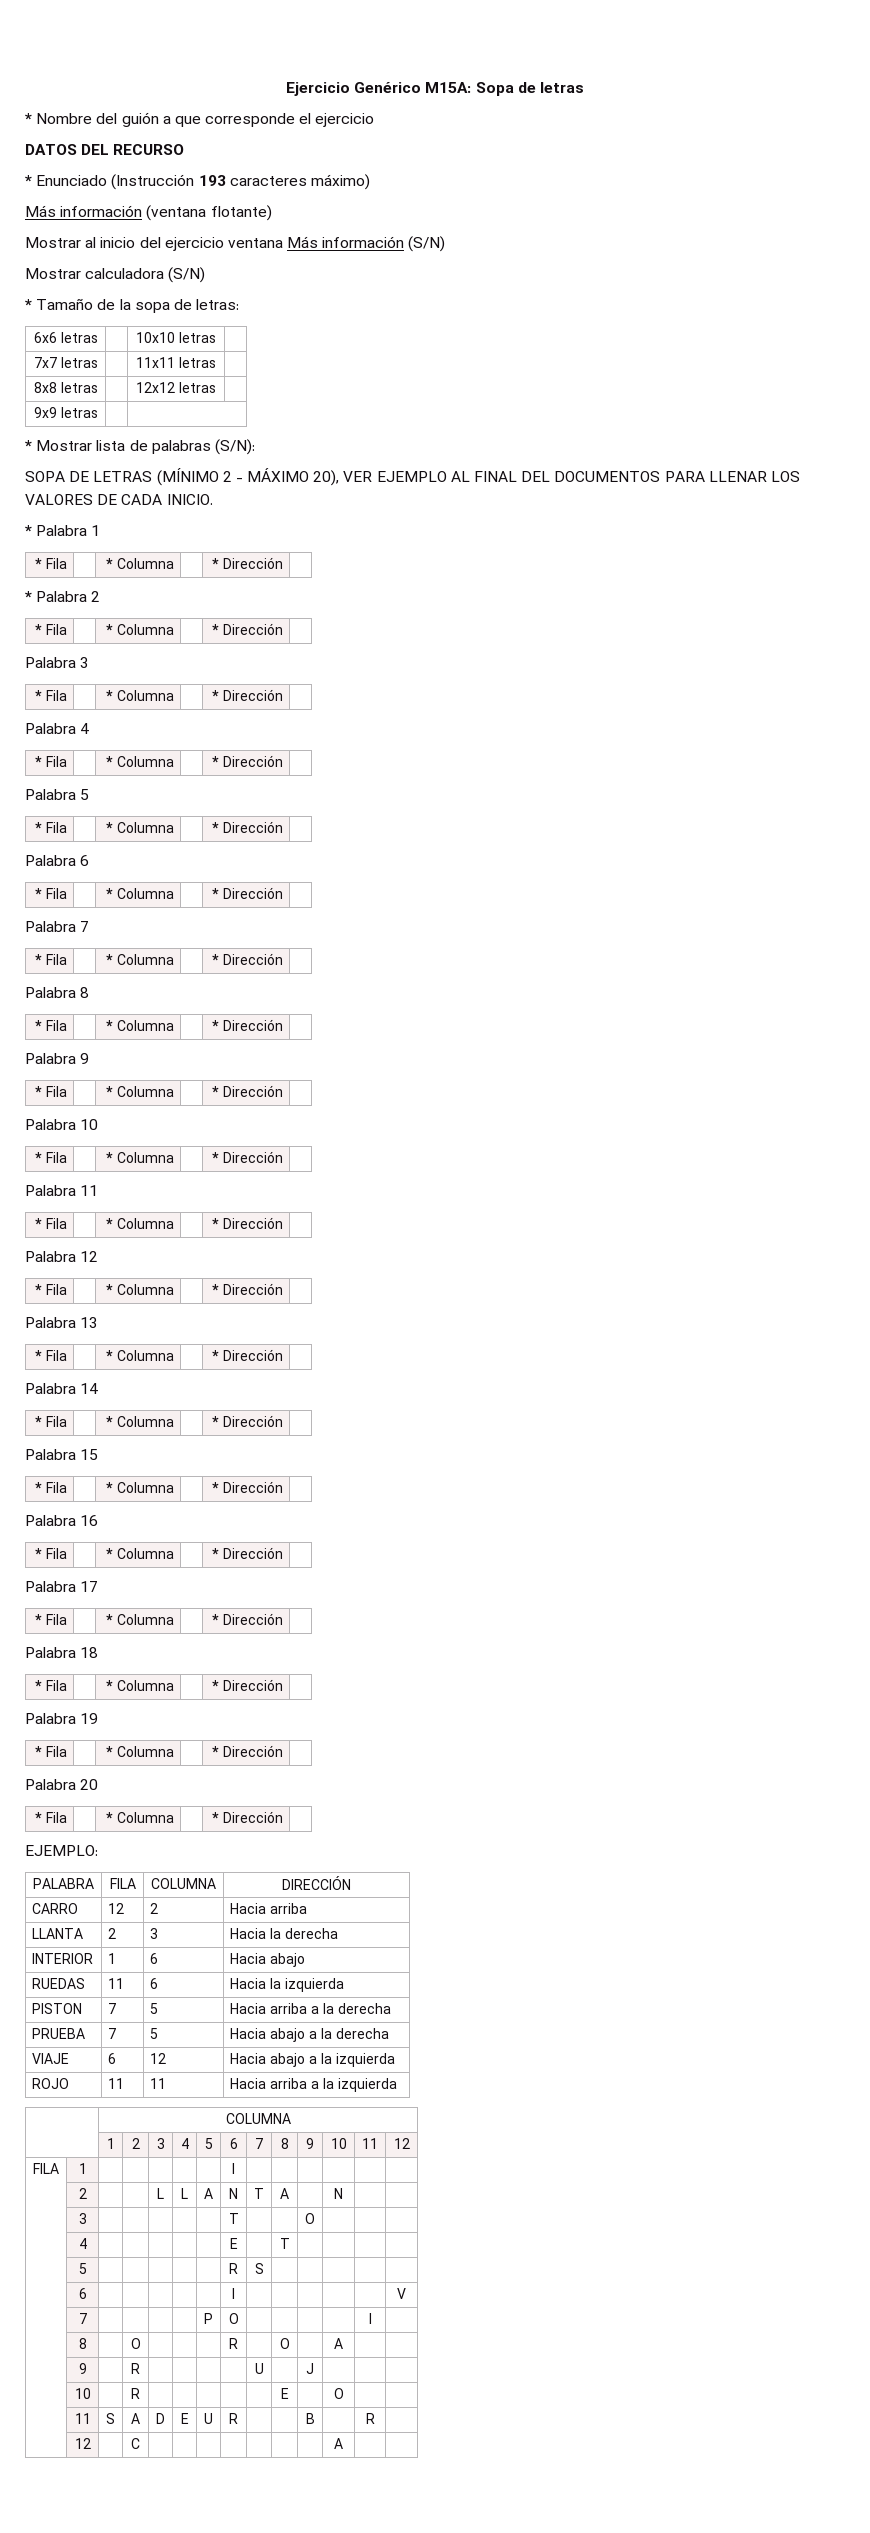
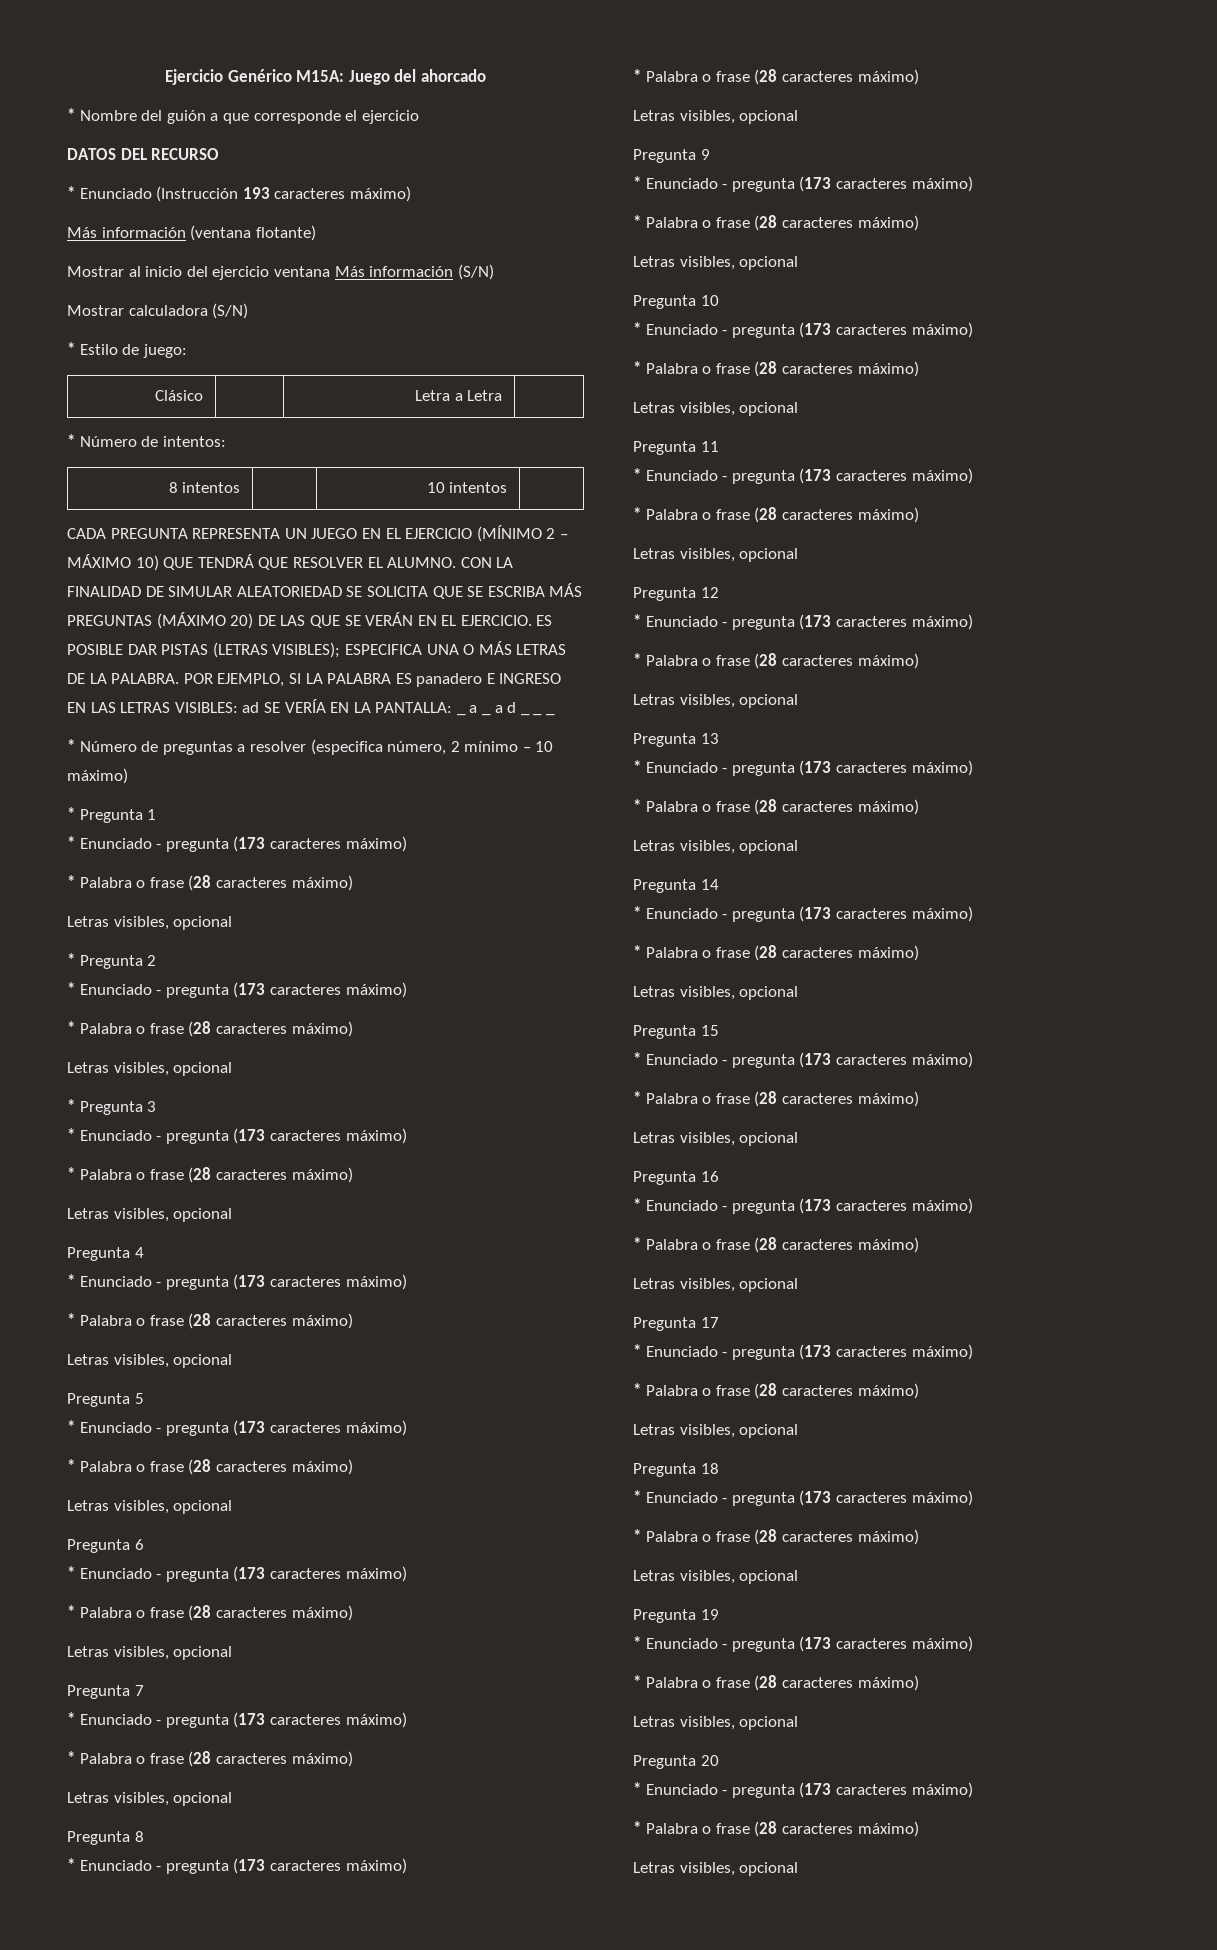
[475,82,584,96] Sopa de letras -> [348,69,486,85] Juego del ahorcado
[36,298,240,313] [33,332,98,343] [136,332,216,343] [33,357,98,368] [136,357,216,368] [33,382,98,393] [136,382,216,393] [33,407,98,418] [25,439,255,455] [25,468,800,486] [25,494,213,505] [25,525,101,536] [34,558,67,569] [105,558,174,569] [211,557,283,569] [25,591,101,602] [34,624,67,635] [105,624,174,635] [211,623,283,635] [25,657,90,668] [34,690,67,701] [105,690,174,701] [211,689,283,701] [25,723,90,734] [34,756,67,767] [105,756,174,767] [211,755,283,767] [25,789,90,800] [34,822,67,833] [105,822,174,833] [211,821,283,833] [25,855,90,866] [34,888,67,899] [105,888,174,899] [211,887,283,899] [25,921,90,932] [34,954,67,965] [105,954,174,965] [211,953,283,965] [25,987,90,998] [34,1020,67,1031] [105,1020,174,1031] [211,1019,283,1031] [25,1053,90,1064] [34,1086,67,1097] [105,1086,174,1097] [211,1085,283,1097] [25,1119,99,1130] [34,1152,67,1163] [105,1152,174,1163] [211,1151,283,1163] [25,1185,99,1196] [34,1218,67,1229] [105,1218,174,1229] [211,1217,283,1229] [25,1251,99,1262] [34,1284,67,1295] [105,1284,174,1295] [211,1283,283,1295] [25,1317,99,1328] [34,1350,67,1361] [105,1350,174,1361] [211,1349,283,1361] [25,1383,99,1394] [34,1416,67,1427] [105,1416,174,1427] [211,1415,283,1427] [25,1449,99,1460] [34,1482,67,1493] [105,1482,174,1493] [211,1481,283,1493] [25,1515,99,1526] [34,1548,67,1559] [105,1548,174,1559] [211,1547,283,1559] [25,1581,99,1592] [34,1614,67,1625] [105,1614,174,1625] [211,1613,283,1625] [25,1647,99,1658] [34,1680,67,1691] [105,1680,174,1691] [211,1679,283,1691] [25,1713,99,1724] [34,1746,67,1757] [105,1746,174,1757] [211,1745,283,1757] [25,1779,99,1790] [34,1812,67,1823] [105,1812,174,1823] [211,1811,283,1823] [25,1845,98,1856] [33,1878,94,1889] [109,1878,136,1889] [151,1878,216,1889] [282,1876,351,1890] [32,1903,79,1914] [108,1903,125,1914] [150,1903,159,1914] [230,1903,308,1914] [32,1928,84,1939] [108,1928,117,1939] [150,1928,159,1939] [230,1928,339,1939] [32,1953,94,1964] [108,1953,117,1964] [150,1953,159,1964] [230,1953,306,1967] [32,1978,86,1989] [108,1978,125,1989] [150,1978,159,1989] [230,1978,345,1992] [32,2003,83,2014] [108,2003,117,2014] [150,2003,159,2014] [230,2003,392,2014] [32,2028,86,2039] [108,2028,117,2039] [150,2028,159,2039] [230,2028,390,2042] [32,2053,70,2064] [108,2053,117,2064] [150,2053,167,2064] [230,2053,396,2067] [32,2078,70,2089] [108,2078,125,2089] [150,2078,167,2089] [230,2078,398,2092] [225,2113,291,2124] [106,2138,115,2149] [131,2138,140,2149] [156,2138,165,2149] [180,2138,189,2149] [204,2138,213,2149] [229,2138,238,2149] [255,2138,263,2149] [280,2138,289,2149] [306,2138,314,2149] [330,2138,347,2149] [362,2138,378,2149] [393,2138,410,2149] [33,2163,59,2174] [78,2163,87,2174] [232,2163,235,2174] [78,2188,87,2199] [157,2188,164,2199] [181,2188,188,2199] [204,2188,213,2199] [229,2188,238,2199] [254,2188,264,2199] [280,2188,289,2199] [334,2188,343,2199] [78,2213,87,2224] [228,2213,239,2224] [305,2213,315,2224] [78,2238,87,2249] [229,2238,238,2249] [279,2238,290,2249] [78,2263,87,2274] [229,2263,238,2274] [254,2263,264,2274] [78,2288,87,2299] [232,2288,235,2299] [397,2288,406,2299] [78,2313,87,2324] [204,2313,213,2324] [228,2313,239,2324] [368,2313,372,2324] [78,2338,87,2349] [130,2338,141,2349] [229,2338,238,2349] [279,2338,290,2349] [334,2338,343,2349] [78,2363,87,2374] [131,2363,140,2374] [254,2363,264,2374] [306,2363,314,2374] [74,2388,91,2399] [131,2388,140,2399] [280,2388,289,2399] [333,2388,344,2399] [74,2413,91,2424] [106,2413,115,2424] [131,2413,140,2424] [156,2413,165,2424] [180,2413,189,2424] [204,2413,213,2424] [229,2413,238,2424] [305,2413,315,2424] [365,2413,375,2424] [74,2438,91,2449] [131,2438,140,2449] [334,2438,343,2449] Tamaño de la sopa de letras: // 6x6 letras | | 10x10 letras | // 7x7 letras | | 11x11 letras | // 8x8 letras | | 12x12 letras | // 9x9 letras | | // * Mostrar lista de palabras (S/N): // SOPA DE LETRAS (MÍNIMO 2 - MÁXIMO 20), VER EJEMPLO AL FINAL DEL DOCUMENTOS PARA LLENAR LOS VALORES DE CADA INICIO. // * Palabra 1 // * Fila | | * Columna | | * Dirección | // * Palabra 2 // * Fila | | * Columna | | * Dirección | // Palabra 3 // * Fila | | * Columna | | * Dirección | // Palabra 4 // * Fila | | * Columna | | * Dirección | // Palabra 5 // * Fila | | * Columna | | * Dirección | // Palabra 6 // * Fila | | * Columna | | * Dirección | // Palabra 7 // * Fila | | * Columna | | * Dirección | // Palabra 8 // * Fila | | * Columna | | * Dirección | // Palabra 9 // * Fila | | * Columna | | * Dirección | // Palabra 10 // * Fila | | * Columna | | * Dirección | // Palabra 11 // * Fila | | * Columna | | * Dirección | // Palabra 12 // * Fila | | * Columna | | * Dirección | // Palabra 13 // * Fila | | * Columna | | * Dirección | // Palabra 14 // * Fila | | * Columna | | * Dirección | // Palabra 15 // * Fila | | * Columna | | * Dirección | // Palabra 16 // * Fila | | * Columna | | * Dirección | // Palabra 17 // * Fila | | * Columna | | * Dirección | // Palabra 18 // * Fila | | * Columna | | * Dirección | // Palabra 19 // * Fila | | * Columna | | * Dirección | // Palabra 20 // * Fila | | * Columna | | * Dirección | // EJEMPLO: // PALABRA | FILA | COLUMNA | DIRECCIÓN // CARRO | 12 | 2 | Hacia arriba // LLANTA | 2 | 3 | Hacia la derecha // INTERIOR | 1 | 6 | Hacia abajo // RUEDAS | 11 | 6 | Hacia la izquierda // PISTON | 7 | 5 | Hacia arriba a la derecha // PRUEBA | 7 | 5 | Hacia abajo a la derecha // VIAJE | 6 | 12 | Hacia abajo a la izquierda // ROJO | 11 | 11 | Hacia arriba a la izquierda // | COLUMNA // | 1 | 2 | 3 | 4 | 5 | 6 | 7 | 8 | 9 | 10 | 11 | 12 // FILA | 1 | | | | | | I | | | | | | // | 2 | | | L | L | A | N | T | A | | N | | // | 3 | | | | | | T | | | O | | | // | 4 | | | | | | E | | T | | | | // | 5 | | | | | | R | S | | | | | // | 6 | | | | | | I | | | | | | V // | 7 | | | | | P | O | | | | | I | // | 8 | | O | | | | R | | O | | A | | // | 9 | | R | | | | | U | | J | | | // | 10 | | R | | | | | | E | | O | | // | 11 | S | A | D | E | U | R | | | B | | R | // | 12 | | C | | | | | | | | A | | -> [79,344,187,358] [155,390,204,401] [414,390,503,401] [67,434,226,447] [168,482,241,493] [426,482,508,493] [67,525,568,542] [67,554,514,571] [67,583,583,599] [67,612,553,629] [67,641,567,658] [67,673,562,687] [67,699,453,713] [456,713,466,716] [469,705,478,713] [482,713,492,716] [494,702,517,713] [520,713,556,716] [67,739,554,755] [67,768,128,784] [67,807,157,823] [67,836,407,852] [67,875,353,891] [67,916,233,930] [67,953,157,969] [67,982,407,998] [67,1021,353,1037] [67,1062,233,1076] [67,1099,157,1115] [67,1128,407,1144] [67,1167,353,1183] [67,1208,233,1222] [67,1247,144,1261] [67,1274,407,1290] [67,1313,353,1329] [67,1354,233,1368] [67,1393,144,1407] [67,1420,407,1436] [67,1459,353,1475] [67,1500,233,1514] [67,1539,144,1553] [67,1566,407,1582] [67,1605,353,1621] [67,1646,233,1660] [67,1685,144,1699] [67,1712,407,1728] [67,1751,353,1767] [67,1792,233,1806] [67,1831,144,1845] [67,1858,407,1874] [633,69,919,85] [633,110,799,124] [633,149,710,163] [633,176,973,192] [633,215,919,231] [633,256,799,270] [633,295,719,309] [633,322,973,338] [633,361,919,377] [633,402,799,416] [633,441,719,455] [633,468,973,484] [633,507,919,523] [633,548,799,562] [633,587,719,601] [633,614,973,630] [633,653,919,669] [633,694,799,708] [633,733,719,747] [633,760,973,776] [633,799,919,815] [633,840,799,854] [633,879,719,893] [633,906,973,922] [633,945,919,961] [633,986,799,1000] [633,1025,719,1039] [633,1052,973,1068] [633,1091,919,1107] [633,1132,799,1146] [633,1171,719,1185] [633,1198,973,1214] [633,1237,919,1253] [633,1278,799,1292] [633,1317,719,1331] [633,1344,973,1360] [633,1383,919,1399] [633,1424,799,1438] [633,1463,719,1477] [633,1490,973,1506] [633,1529,919,1545] [633,1570,799,1584] [633,1609,719,1623] [633,1636,973,1652] [633,1675,919,1691] [633,1716,799,1730] [633,1755,719,1769] [633,1782,973,1798] [633,1821,919,1837] [633,1862,799,1876] Estilo de juego: // Clásico | | Letra a Letra | // * Número de intentos: // 8 intentos | | 10 intentos | // CADA PREGUNTA REPRESENTA UN JUEGO EN EL EJERCICIO (MÍNIMO 2 – MÁXIMO 10) QUE TENDRÁ QUE RESOLVER EL ALUMNO. CON LA FINALIDAD DE SIMULAR ALEATORIEDAD SE SOLICITA QUE SE ESCRIBA MÁS PREGUNTAS (MÁXIMO 20) DE LAS QUE SE VERÁN EN EL EJERCICIO. ES POSIBLE DAR PISTAS (LETRAS VISIBLES); ESPECIFICA UNA O MÁS LETRAS DE LA PALABRA. POR EJEMPLO, SI LA PALABRA ES panadero E INGRESO EN LAS LETRAS VISIBLES: ad SE VERÍA EN LA PANTALLA: _ a _ a d _ _ _ // * Número de preguntas a resolver (especifica número, 2 mínimo – 10 máximo) // * Pregunta 1 // * Enunciado - pregunta (173 caracteres máximo) // * Palabra o frase (28 caracteres máximo) // Letras visibles, opcional // * Pregunta 2 // * Enunciado - pregunta (173 caracteres máximo) // * Palabra o frase (28 caracteres máximo) // Letras visibles, opcional // * Pregunta 3 // * Enunciado - pregunta (173 caracteres máximo) // * Palabra o frase (28 caracteres máximo) // Letras visibles, opcional // Pregunta 4 // * Enunciado - pregunta (173 caracteres máximo) // * Palabra o frase (28 caracteres máximo) // Letras visibles, opcional // Pregunta 5 // * Enunciado - pregunta (173 caracteres máximo) // * Palabra o frase (28 caracteres máximo) // Letras visibles, opcional // Pregunta 6 // * Enunciado - pregunta (173 caracteres máximo) // * Palabra o frase (28 caracteres máximo) // Letras visibles, opcional // Pregunta 7 // * Enunciado - pregunta (173 caracteres máximo) // * Palabra o frase (28 caracteres máximo) // Letras visibles, opcional // Pregunta 8 // * Enunciado - pregunta (173 caracteres máximo) // * Palabra o frase (28 caracteres máximo) // Letras visibles, opcional // Pregunta 9 // * Enunciado - pregunta (173 caracteres máximo) // * Palabra o frase (28 caracteres máximo) // Letras visibles, opcional // Pregunta 10 // * Enunciado - pregunta (173 caracteres máximo) // * Palabra o frase (28 caracteres máximo) // Letras visibles, opcional // Pregunta 11 // * Enunciado - pregunta (173 caracteres máximo) // * Palabra o frase (28 caracteres máximo) // Letras visibles, opcional // Pregunta 12 // * Enunciado - pregunta (173 caracteres máximo) // * Palabra o frase (28 caracteres máximo) // Letras visibles, opcional // Pregunta 13 // * Enunciado - pregunta (173 caracteres máximo) // * Palabra o frase (28 caracteres máximo) // Letras visibles, opcional // Pregunta 14 // * Enunciado - pregunta (173 caracteres máximo) // * Palabra o frase (28 caracteres máximo) // Letras visibles, opcional // Pregunta 15 // * Enunciado - pregunta (173 caracteres máximo) // * Palabra o frase (28 caracteres máximo) // Letras visibles, opcional // Pregunta 16 // * Enunciado - pregunta (173 caracteres máximo) // * Palabra o frase (28 caracteres máximo) // Letras visibles, opcional // Pregunta 17 // * Enunciado - pregunta (173 caracteres máximo) // * Palabra o frase (28 caracteres máximo) // Letras visibles, opcional // Pregunta 18 // * Enunciado - pregunta (173 caracteres máximo) // * Palabra o frase (28 caracteres máximo) // Letras visibles, opcional // Pregunta 19 // * Enunciado - pregunta (173 caracteres máximo) // * Palabra o frase (28 caracteres máximo) // Letras visibles, opcional // Pregunta 20 // * Enunciado - pregunta (173 caracteres máximo) // * Palabra o frase (28 caracteres máximo) // Letras visibles, opcional

